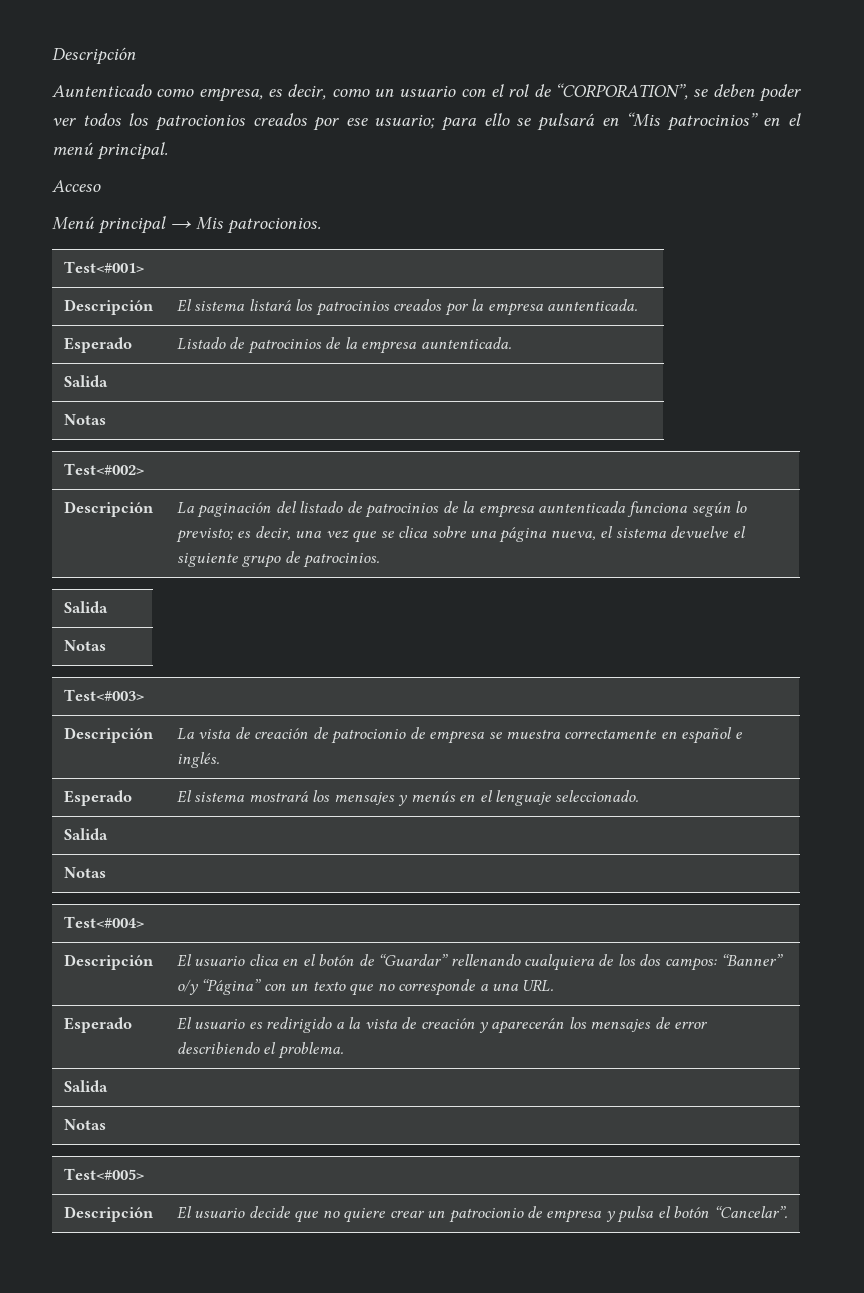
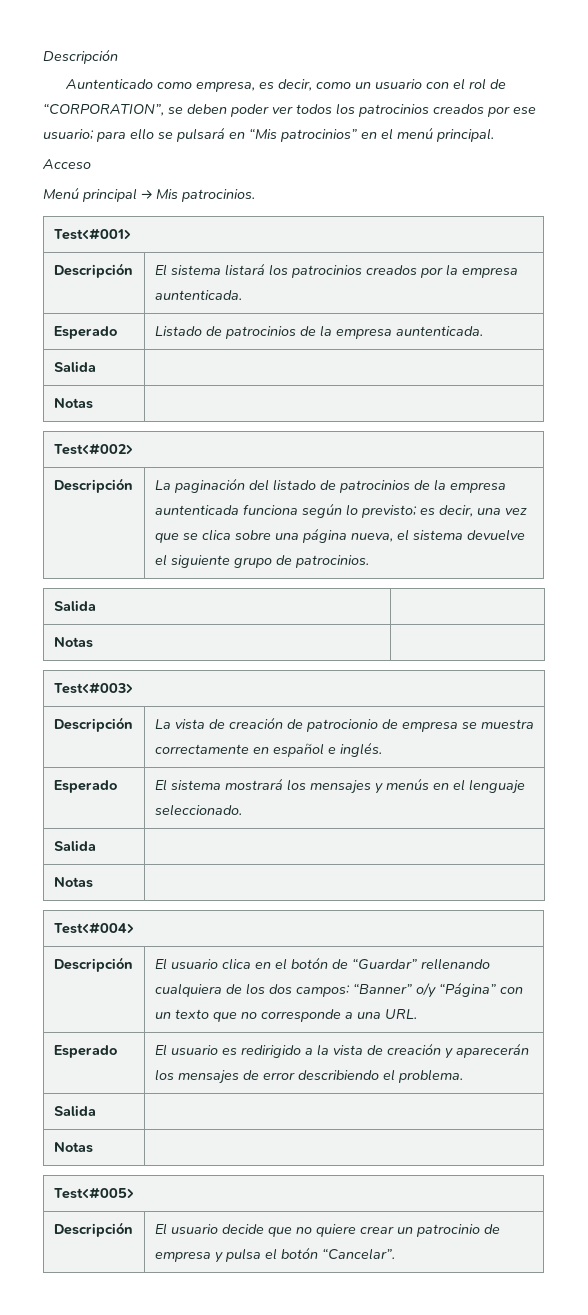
[154,115,245,131] patrocionios -> [358,104,429,117] patrocinios
[227,218,321,234] patrocionios. -> [181,189,255,202] patrocinios.
[448,1208,524,1223] patrocionio -> [415,1224,480,1237] patrocinio

